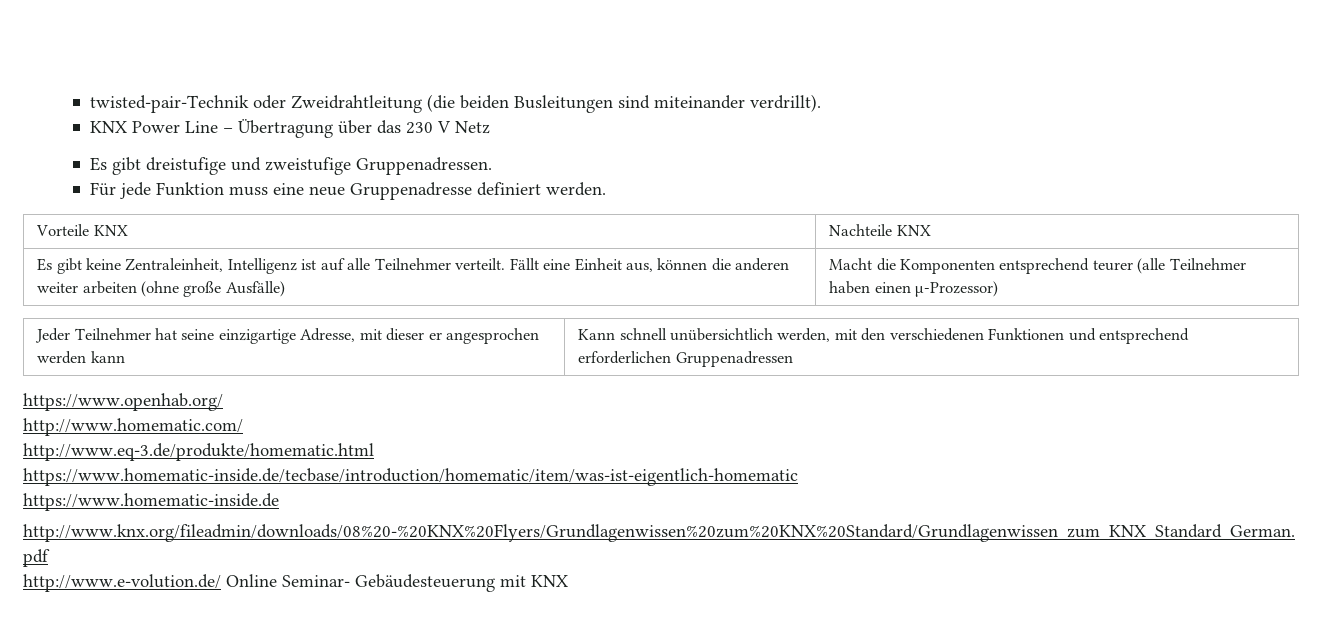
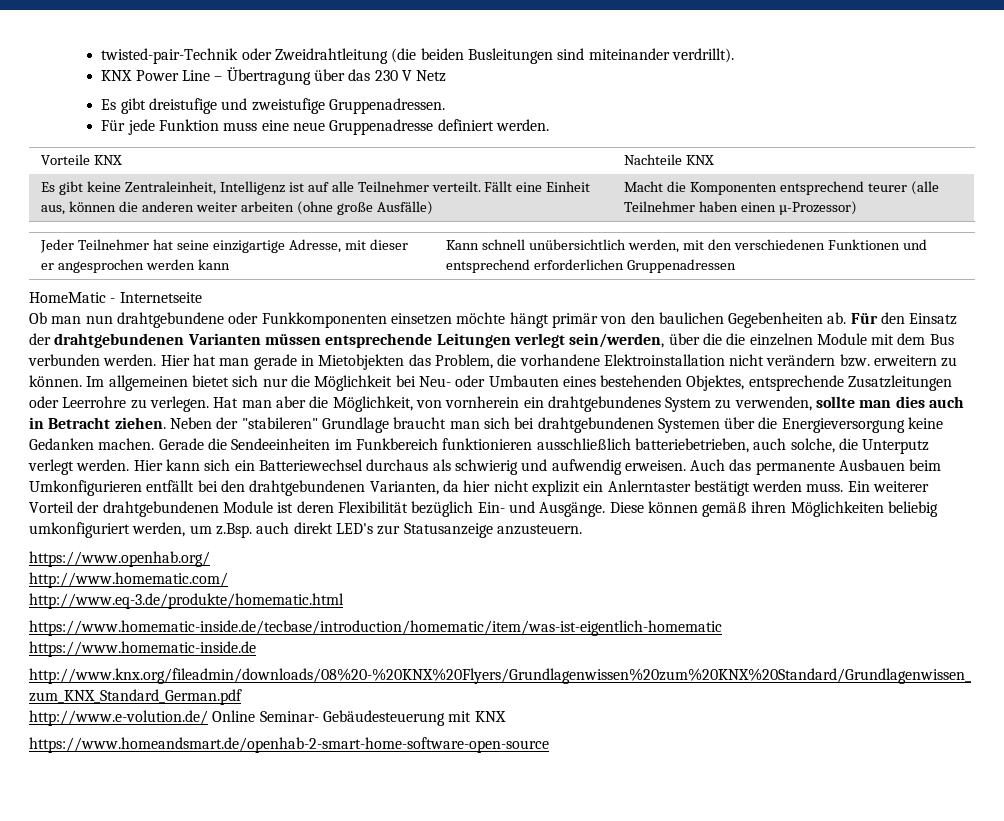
(793, 359) none -> [29,292,202,303] [29,312,958,328] [29,333,954,348] [28,354,958,370] [29,375,953,391] [29,396,965,412] [29,417,944,433] [29,438,930,454] [28,459,942,475] [29,480,930,496] [29,501,939,517] [29,522,582,538] // HomeMatic - Internetseite // Ob man nun drahtgebundene oder Funkkomponenten einsetzen möchte hängt primär von den baulichen Gegebenheiten ab. Für den Einsatz der drahtgebundenen Varianten müssen entsprechende Leitungen verlegt sein/werden, über die die einzelnen Module mit dem Bus verbunden werden. Hier hat man gerade in Mietobjekten das Problem, die vorhandene Elektroinstallation nicht verändern bzw. erweitern zu können. Im allgemeinen bietet sich nur die Möglichkeit bei Neu- oder Umbauten eines bestehenden Objektes, entsprechende Zusatzleitungen oder Leerrohre zu verlegen. Hat man aber die Möglichkeit, von vornherein ein drahtgebundenes System zu verwenden, sollte man dies auch in Betracht ziehen. Neben der "stabileren" Grundlage braucht man sich bei drahtgebundenen Systemen über die Energieversorgung keine Gedanken machen. Gerade die Sendeeinheiten im Funkbereich funktionieren ausschließlich batteriebetrieben, auch solche, die Unterputz verlegt werden. Hier kann sich ein Batteriewechsel durchaus als schwierig und aufwendig erweisen. Auch das permanente Ausbauen beim Umkonfigurieren entfällt bei den drahtgebundenen Varianten, da hier nicht explizit ein Anlerntaster bestätigt werden muss. Ein weiterer Vorteil der drahtgebundenen Module ist deren Flexibilität bezüglich Ein- und Ausgänge. Diese können gemäß ihren Möglichkeiten beliebig umkonfiguriert werden, um z.Bsp. auch direkt LED's zur Statusanzeige anzusteuern.
(568, 581) none -> [29,737,549,753] // https://www.homeandsmart.de/openhab-2-smart-home-software-open-source

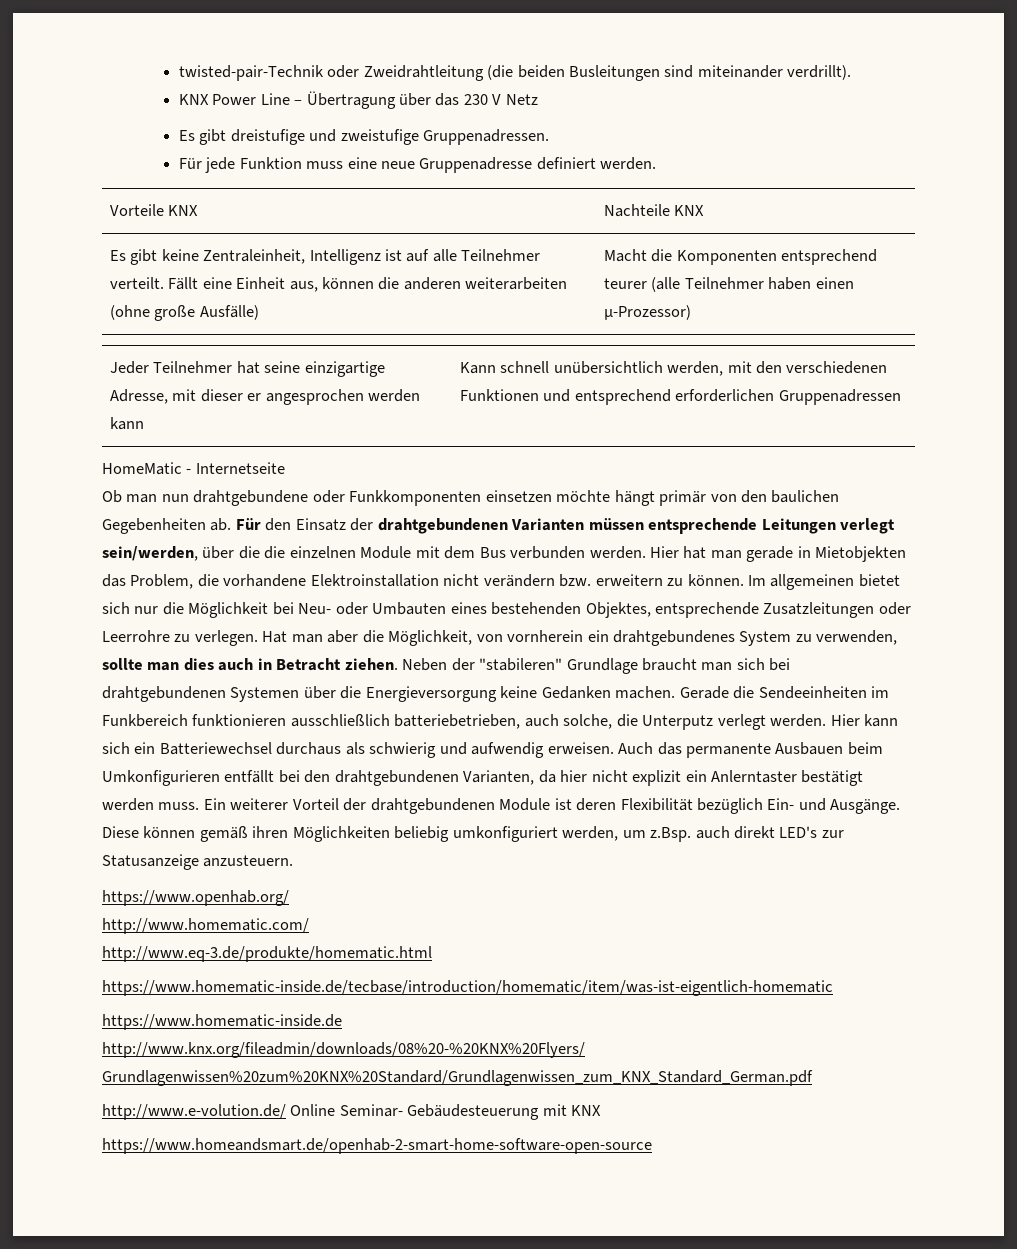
[195,201,294,212] weiter arbeiten -> [465,277,568,290] weiterarbeiten

